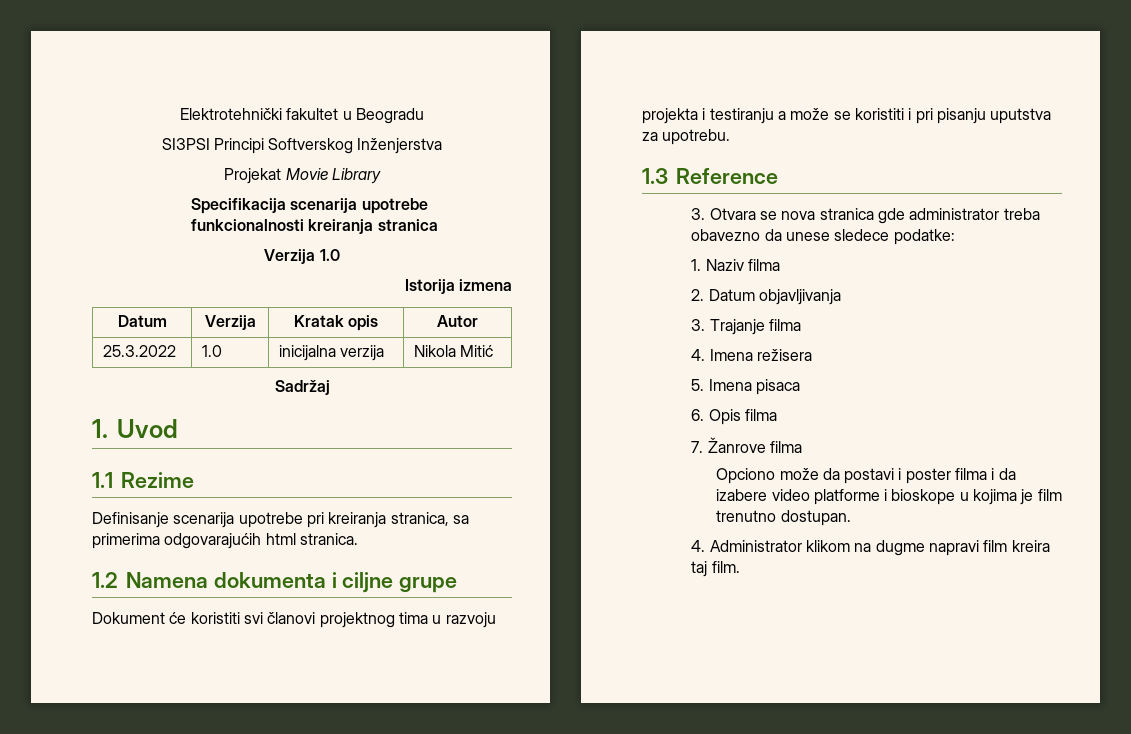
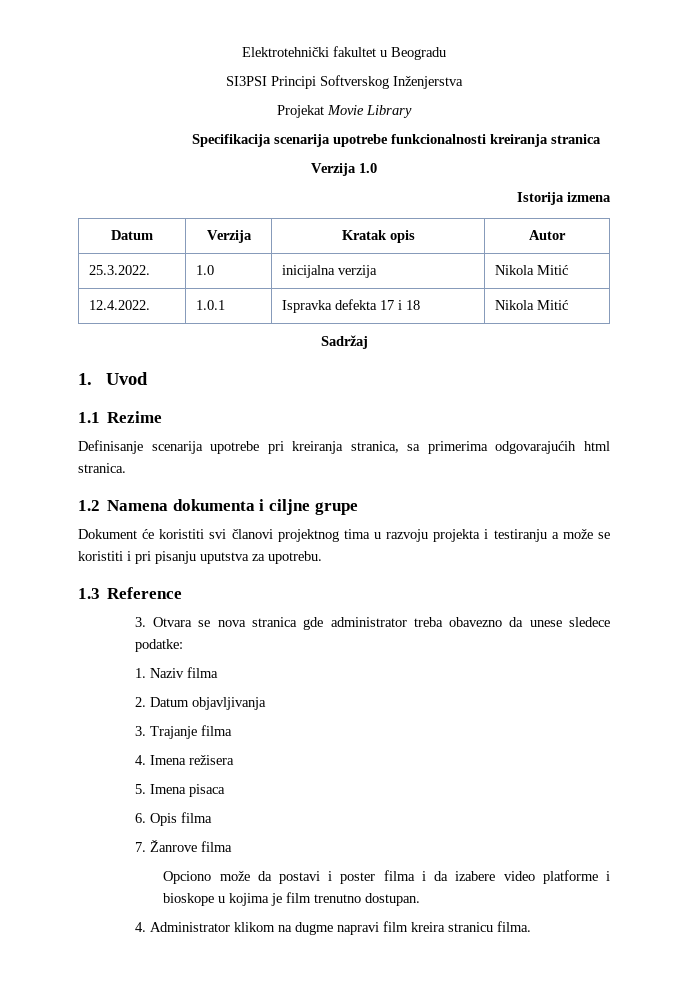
[102,345,176,357] 25.3.2022 -> [88,265,150,275] 25.3.2022.
(494, 351) none -> [88,300,150,310] [195,300,225,310] [281,299,420,313] [494,300,568,310] // 12.4.2022. | 1.0.1 | Ispravka defekta 17 i 18 | Nikola Mitić
[691,561,740,577] taj film. -> [447,921,531,932] stranicu filma.

